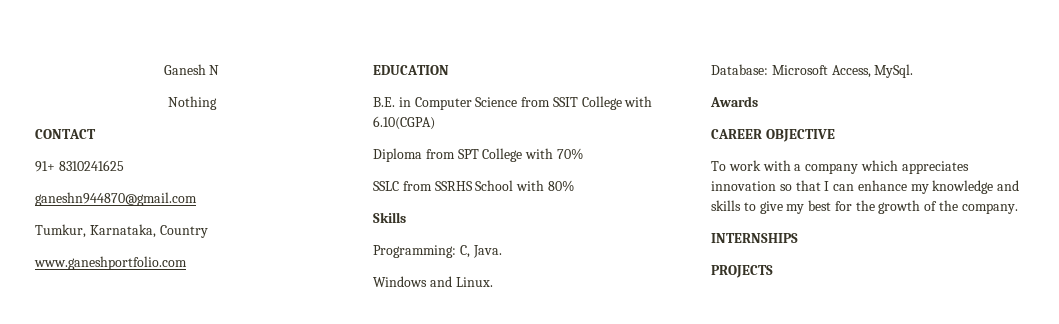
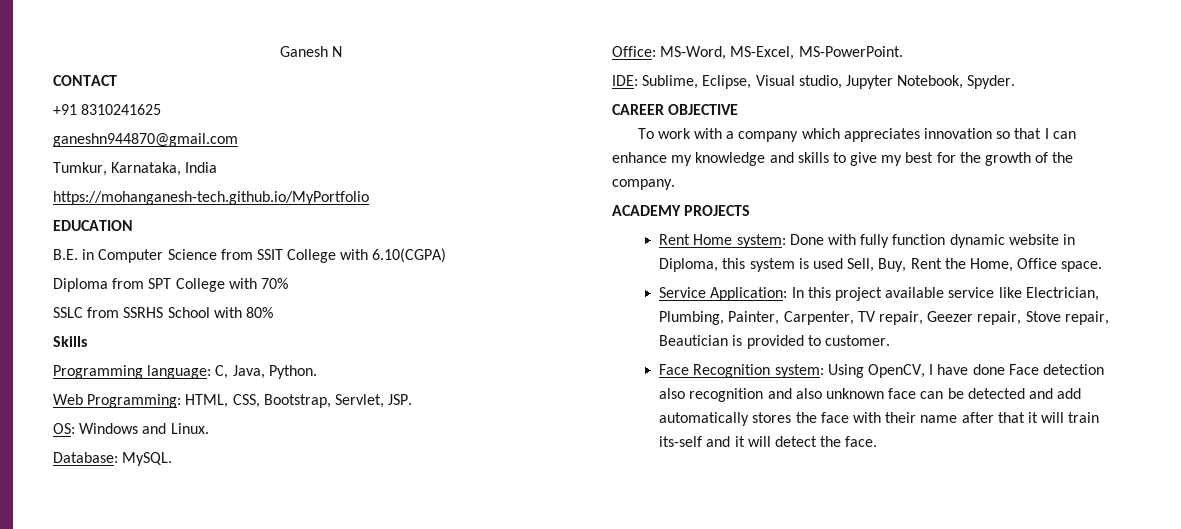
[167,96,217,110] // Nothing -> (343, 51) none
[35,161,55,172] 91+ -> [53,104,77,115] +91
[159,225,208,238] [34,256,187,270] Country // www.ganeshportfolio.com -> [185,162,218,173] [53,191,369,205] India // https://mohanganesh-tech.github.io/MyPortfolio
[373,245,502,258] [373,276,493,287] [711,64,914,78] [710,96,758,107] Programming: C, Java. // Windows and Linux. // Database: Microsoft Access, MySql. // Awards -> [53,365,317,379] [53,394,413,408] [53,423,209,434] [53,452,173,466] [612,46,903,60] [612,75,1016,89] Programming language: C, Java, Python. // Web Programming: HTML, CSS, Bootstrap, Servlet, JSP. // OS: Windows and Linux. // Database: MySQL. // Office: MS-Word, MS-Excel, MS-PowerPoint. // IDE: Sublime, Eclipse, Visual studio, Jupyter Notebook, Spyder.
[711,233,798,243] [711,265,773,278] INTERNSHIPS // PROJECTS -> [612,205,751,216] [659,234,1075,248] [659,258,1103,272] [659,287,1099,301] [659,311,1109,325] [659,335,891,349] [659,364,1104,378] [659,388,1082,402] [659,412,1100,426] [659,436,878,447] ACADEMY PROJECTS // Rent Home system: Done with fully function dynamic website in Diploma, this system is used Sell, Buy, Rent the Home, Office space. // Service Application: In this project available service like Electrician, Plumbing, Painter, Carpenter, TV repair, Geezer repair, Stove repair, Beautician is provided to customer. // Face Recognition system: Using OpenCV, I have done Face detection also recognition and also unknown face can be detected and add automatically stores the face with their name after that it will train its-self and it will detect the face.

